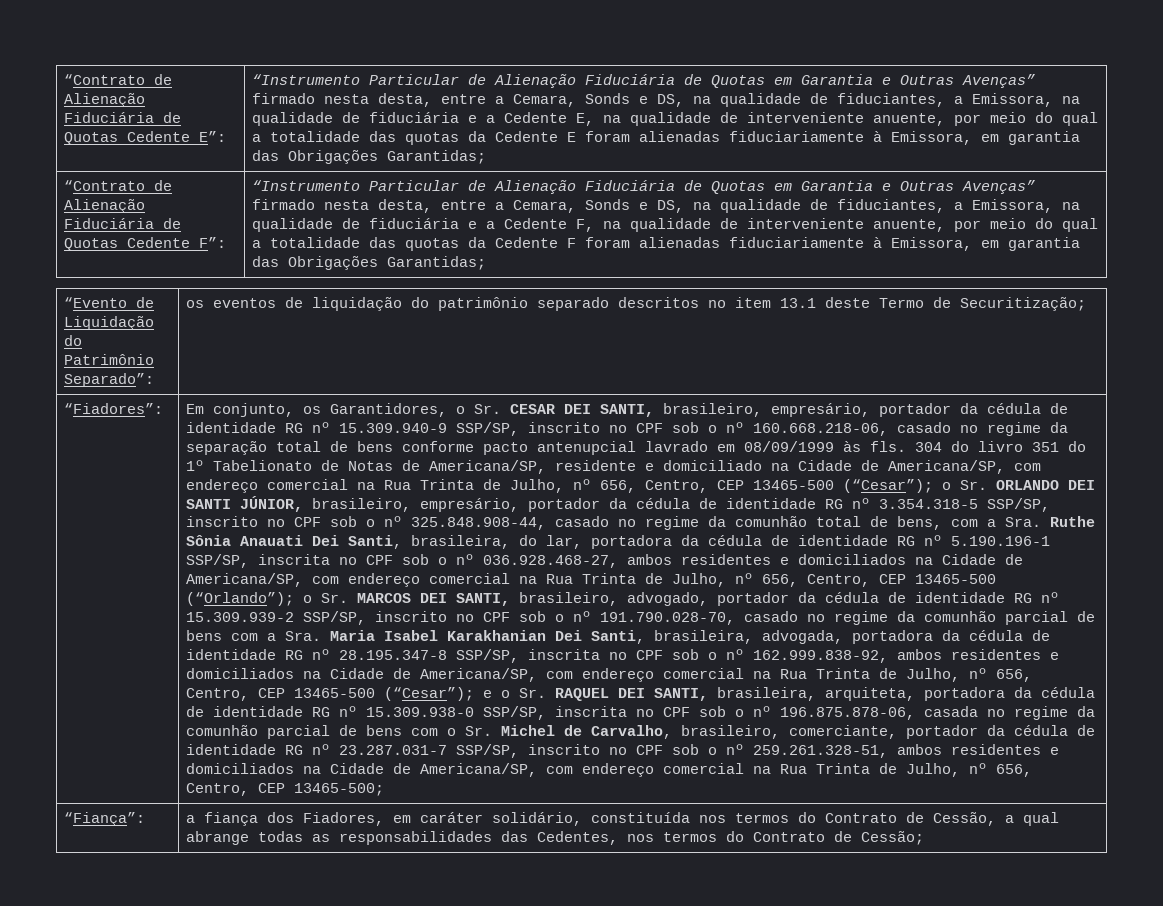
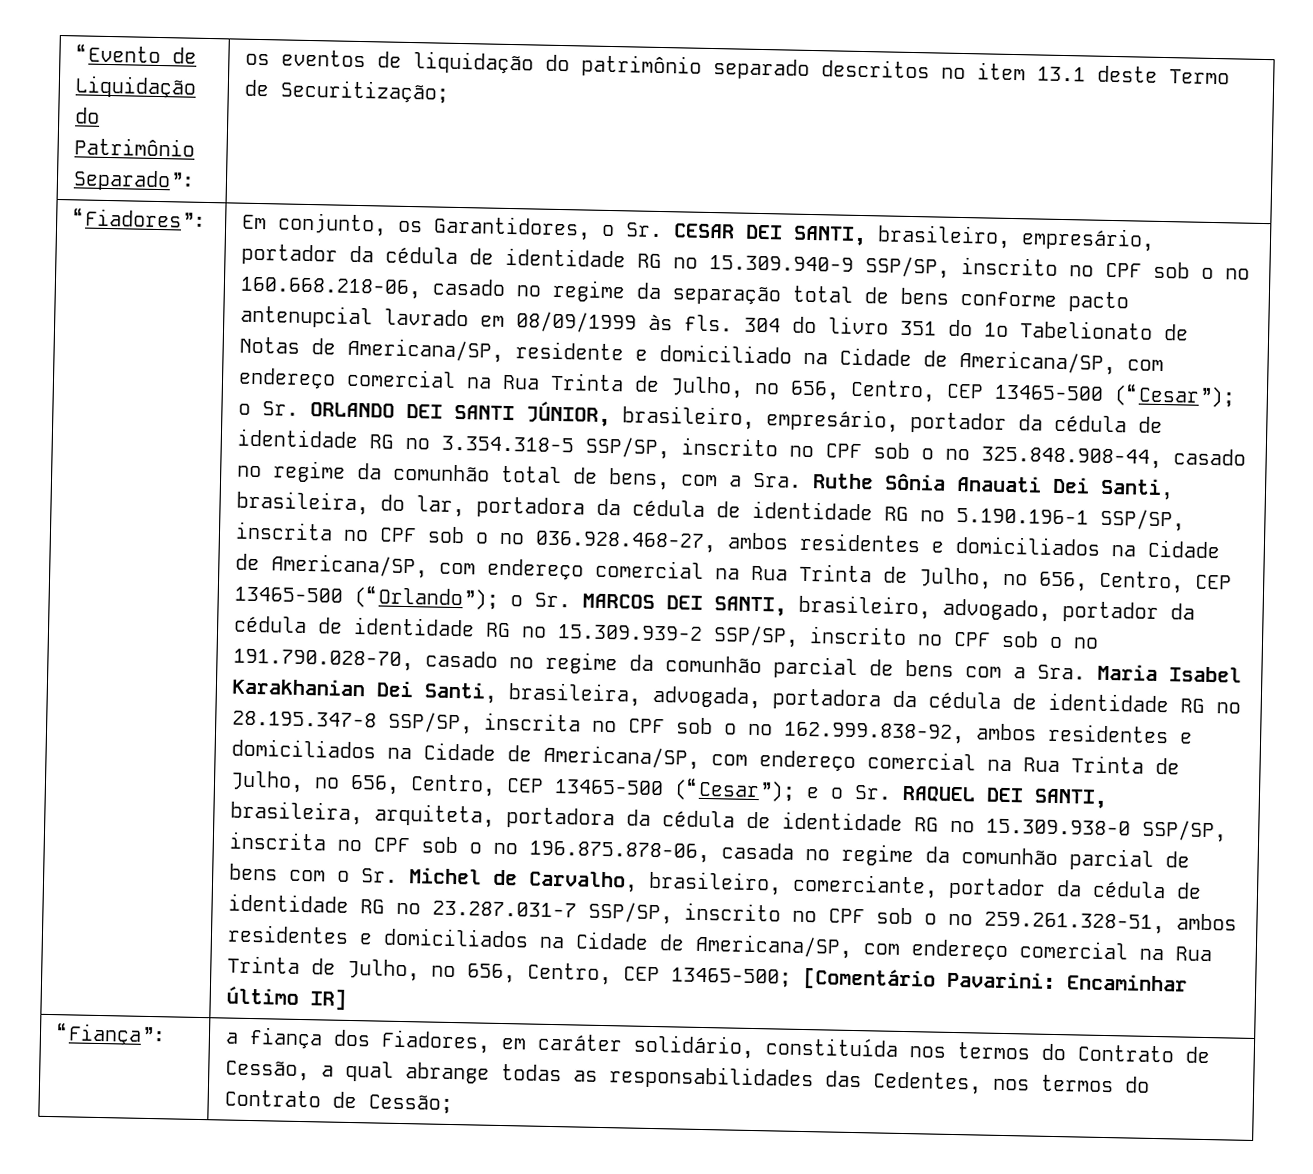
[64,74,173,85] [64,93,146,107] [64,112,182,123] [64,131,227,145] [252,74,1037,88] [252,93,1081,107] [252,112,1099,126] [252,131,1081,145] [252,150,487,164] [64,180,173,191] [64,199,146,213] [64,218,182,229] [64,237,227,251] [252,180,1037,194] [252,199,1081,213] [252,218,1099,232] [252,237,1081,251] [252,256,487,270] “Contrato de Alienação Fiduciária de Quotas Cedente E”: | “Instrumento Particular de Alienação Fiduciária de Quotas em Garantia e Outras Avenças” firmado nesta desta, entre a Cemara, Sonds e DS, na qualidade de fiduciantes, a Emissora, na qualidade de fiduciária e a Cedente E, na qualidade de interveniente anuente, por meio do qual a totalidade das quotas da Cedente E foram alienadas fiduciariamente à Emissora, em garantia das Obrigações Garantidas; // “Contrato de Alienação Fiduciária de Quotas Cedente F”: | “Instrumento Particular de Alienação Fiduciária de Quotas em Garantia e Outras Avenças” firmado nesta desta, entre a Cemara, Sonds e DS, na qualidade de fiduciantes, a Emissora, na qualidade de fiduciária e a Cedente F, na qualidade de interveniente anuente, por meio do qual a totalidade das quotas da Cedente F foram alienadas fiduciariamente à Emissora, em garantia das Obrigações Garantidas; // -> (75, 53) none
(385, 789) none -> [802,967,1188,992] [225,986,347,1010] [Comentário Pavarini: Encaminhar último IR]

